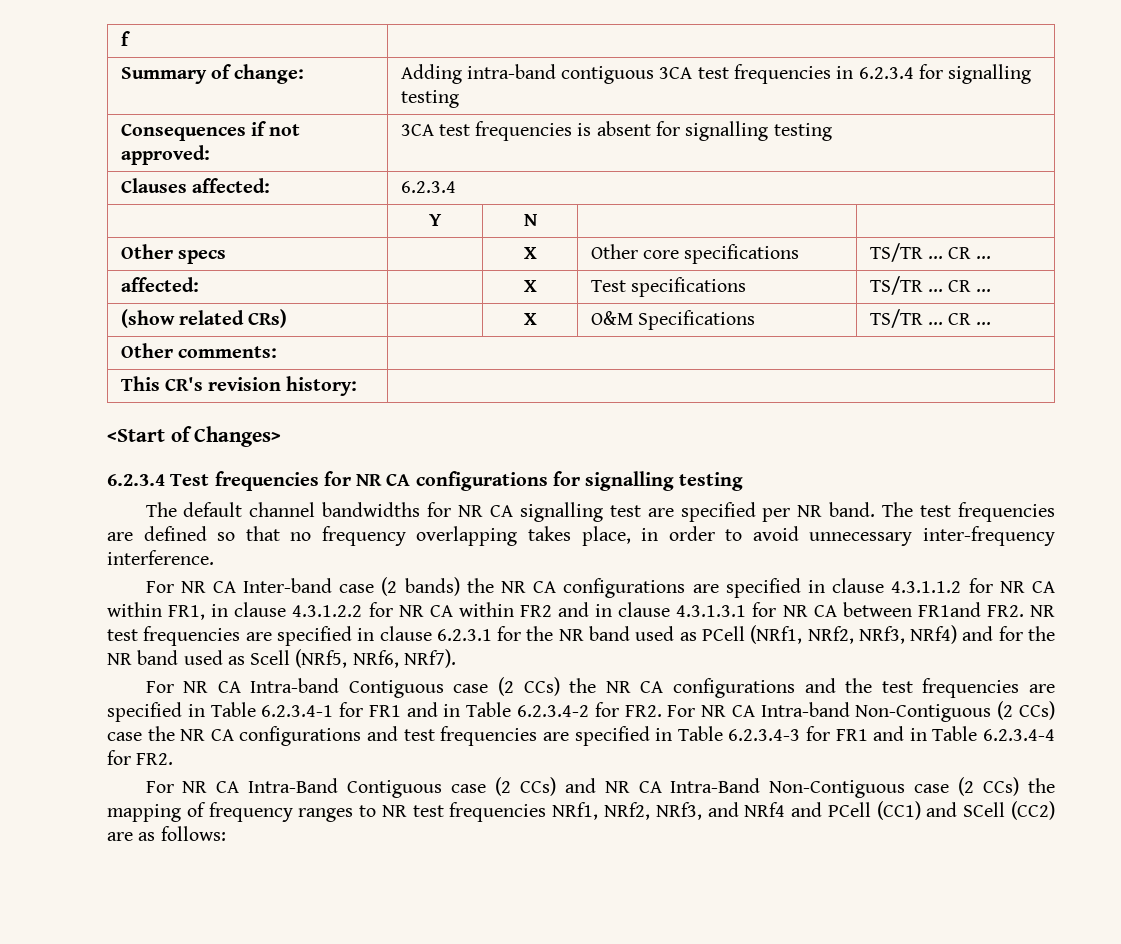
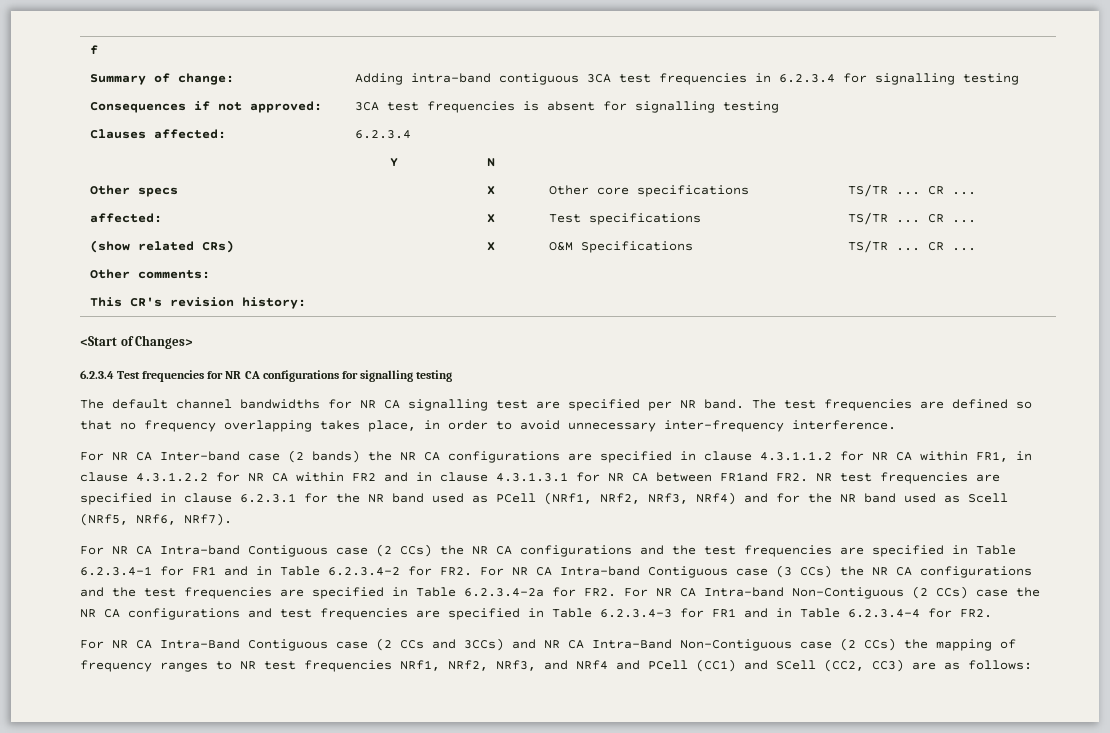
(850, 709) none -> [648,565,1032,578] [80,587,784,599] Contiguous case (3 CCs) the NR CA configurations and the test frequencies are specified in Table 6.2.3.4-2a for FR2. For NR CA Intra-band
[519,777,556,796] CCs) -> [400,638,504,651] CCs and 3CCs)
[1011,801,1056,820] (CC2) -> [824,659,904,672] (CC2, CC3)

